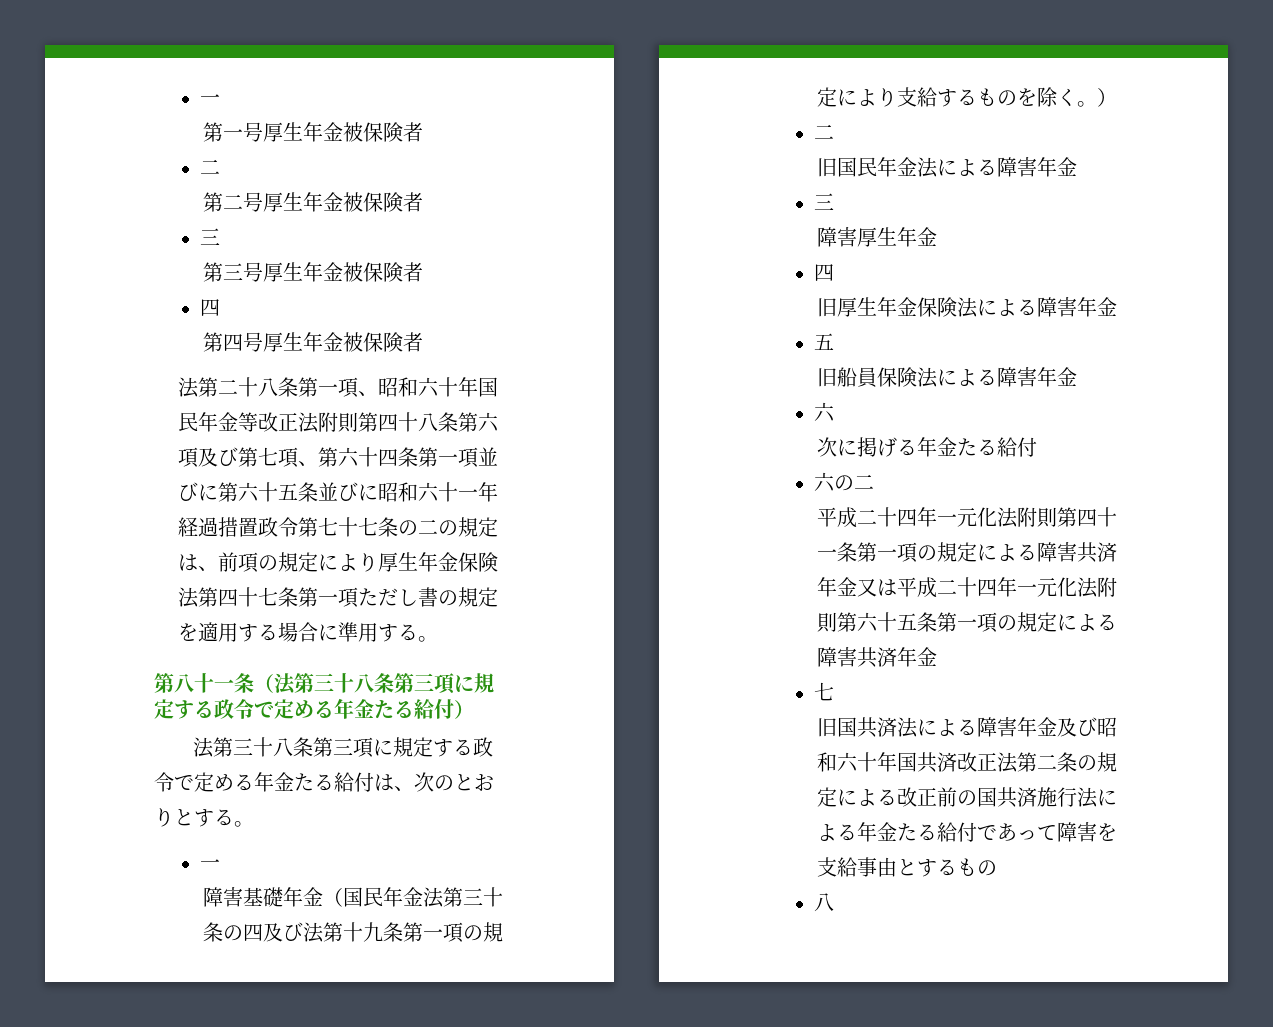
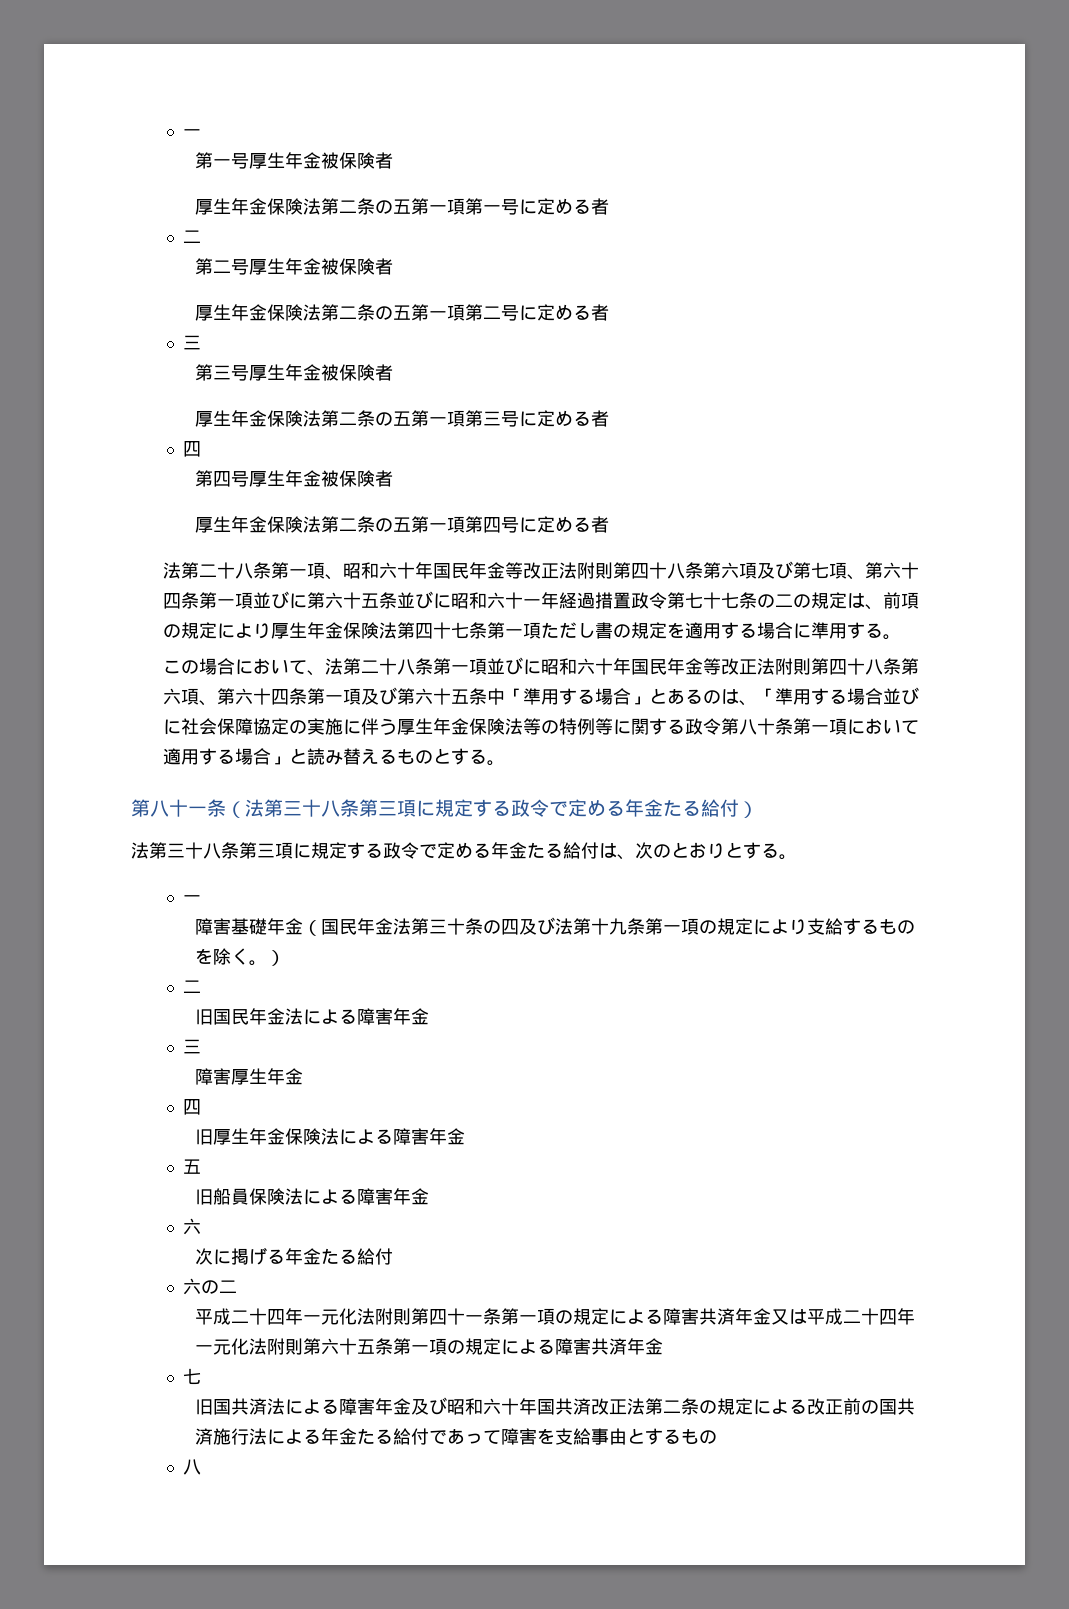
(423, 132) none -> [194,198,609,215] // 厚生年金保険法第二条の五第一項第一号に定める者
(423, 202) none -> [194,304,609,321] // 厚生年金保険法第二条の五第一項第二号に定める者
(423, 272) none -> [194,410,609,427] // 厚生年金保険法第二条の五第一項第三号に定める者
(423, 342) none -> [194,516,609,533] // 厚生年金保険法第二条の五第一項第四号に定める者
(439, 639) none -> [162,657,919,676] [162,687,919,706] [162,718,919,735] [162,748,505,766] // この場合において、法第二十八条第一項並びに昭和六十年国民年金等改正法附則第四十八条第六項、第六十四条第一項及び第六十五条中「準用する場合」とあるのは、「準用する場合並びに社会保障協定の実施に伴う厚生年金保険法等の特例等に関する政令第八十条第一項において適用する場合」と読み替えるものとする。

